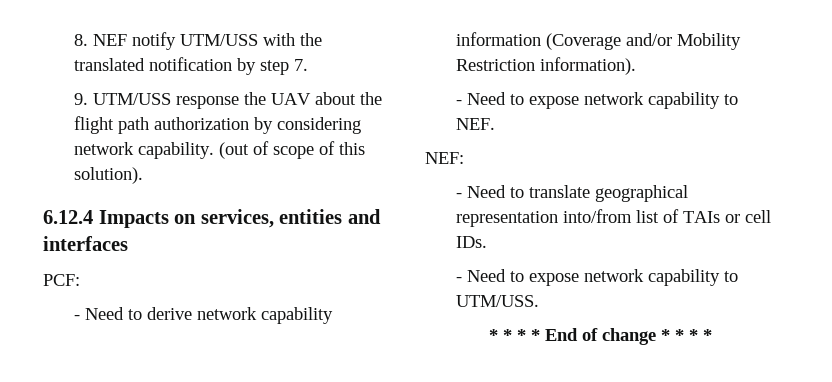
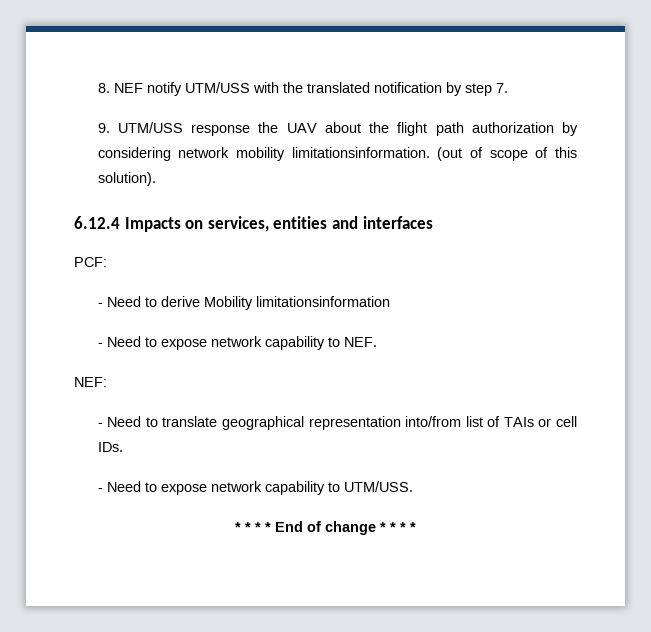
[138,142,215,159] capability. -> [235,147,430,161] mobility limitationsinformation.
[197,307,334,324] [456,32,742,50] [456,57,637,75] network capability information (Coverage and/or Mobility Restriction information). -> [203,296,390,310] Mobility limitationsinformation

